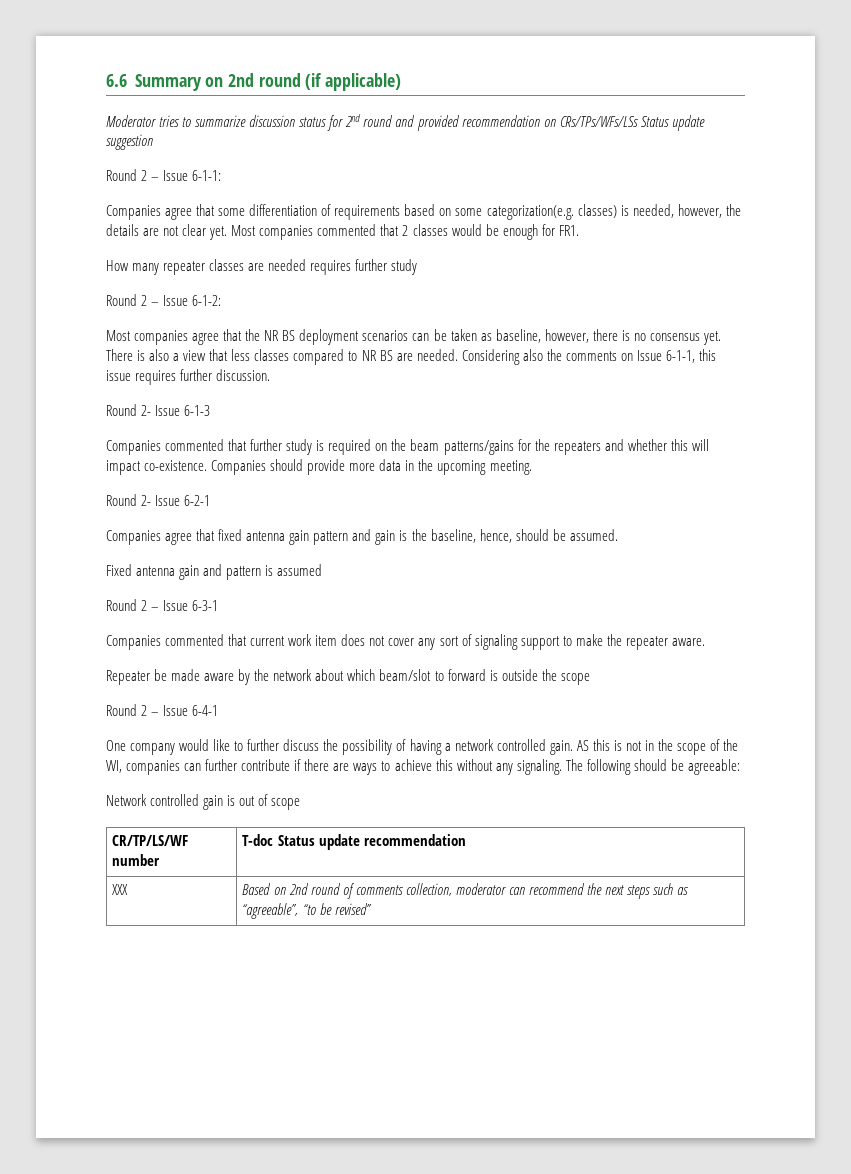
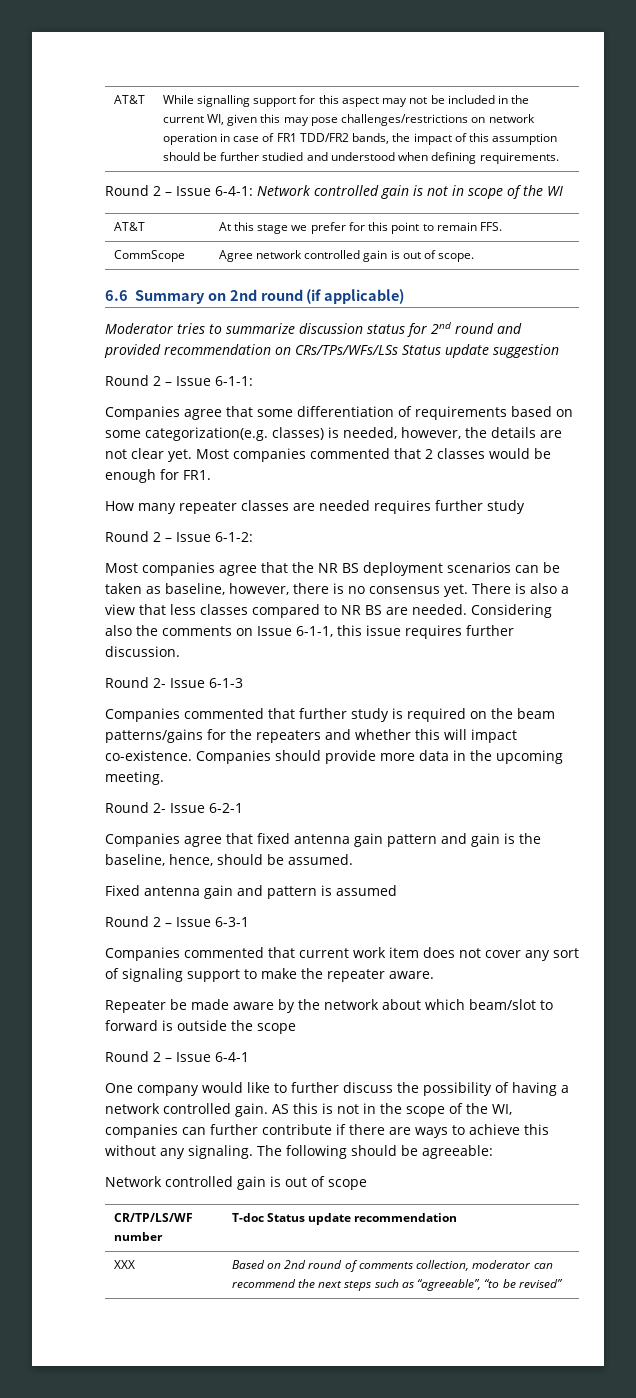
(106, 80) none -> [113,95,145,104] [162,95,530,107] [162,114,535,126] [162,133,558,145] [162,152,559,164] [105,185,563,199] [113,222,145,231] [218,222,503,234] [113,250,185,262] [218,250,475,262] AT&T | While signalling support for this aspect may not be included in the current WI, given this may pose challenges/restrictions on network operation in case of FR1 TDD/FR2 bands, the impact of this assumption should be further studied and understood when defining requirements. // Round 2 – Issue 6-4-1: Network controlled gain is not in scope of the WI // AT&T | At this stage we prefer for this point to remain FFS. // CommScope | Agree network controlled gain is out of scope. //

